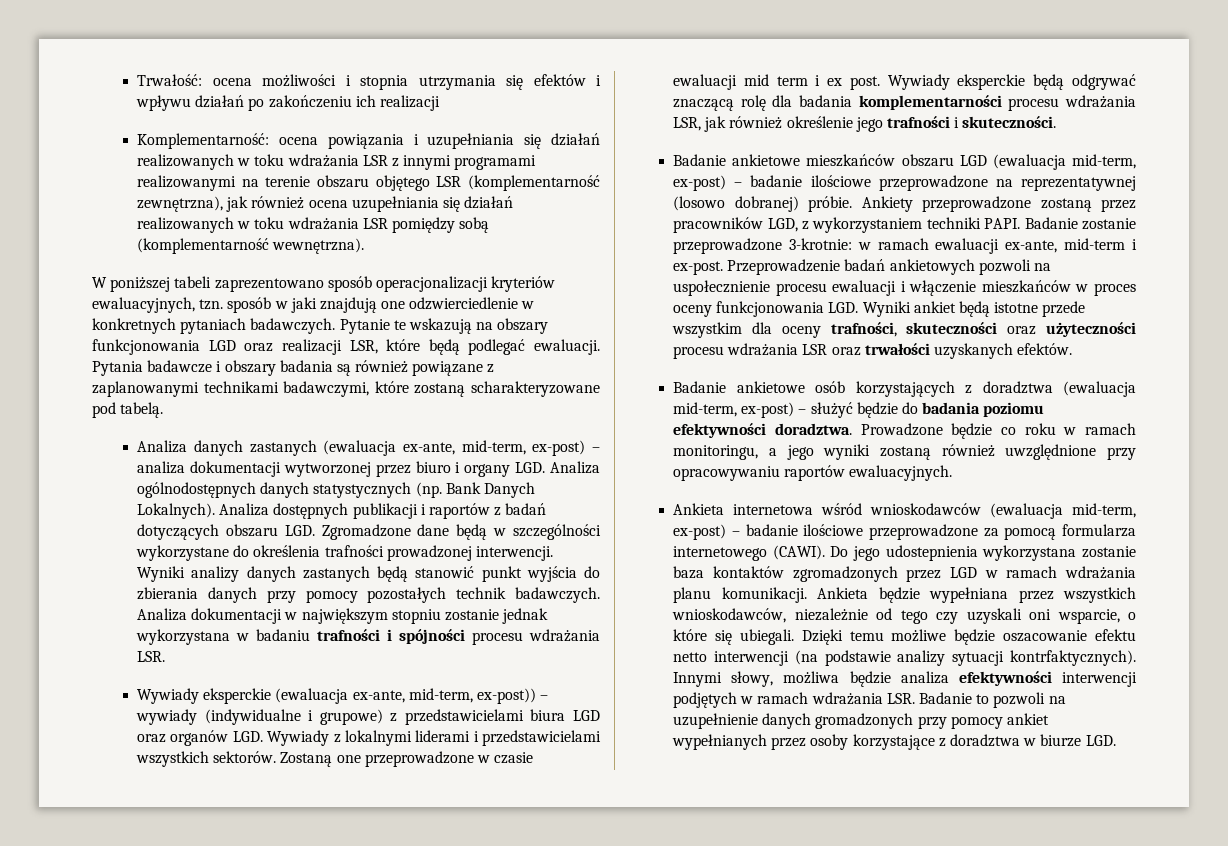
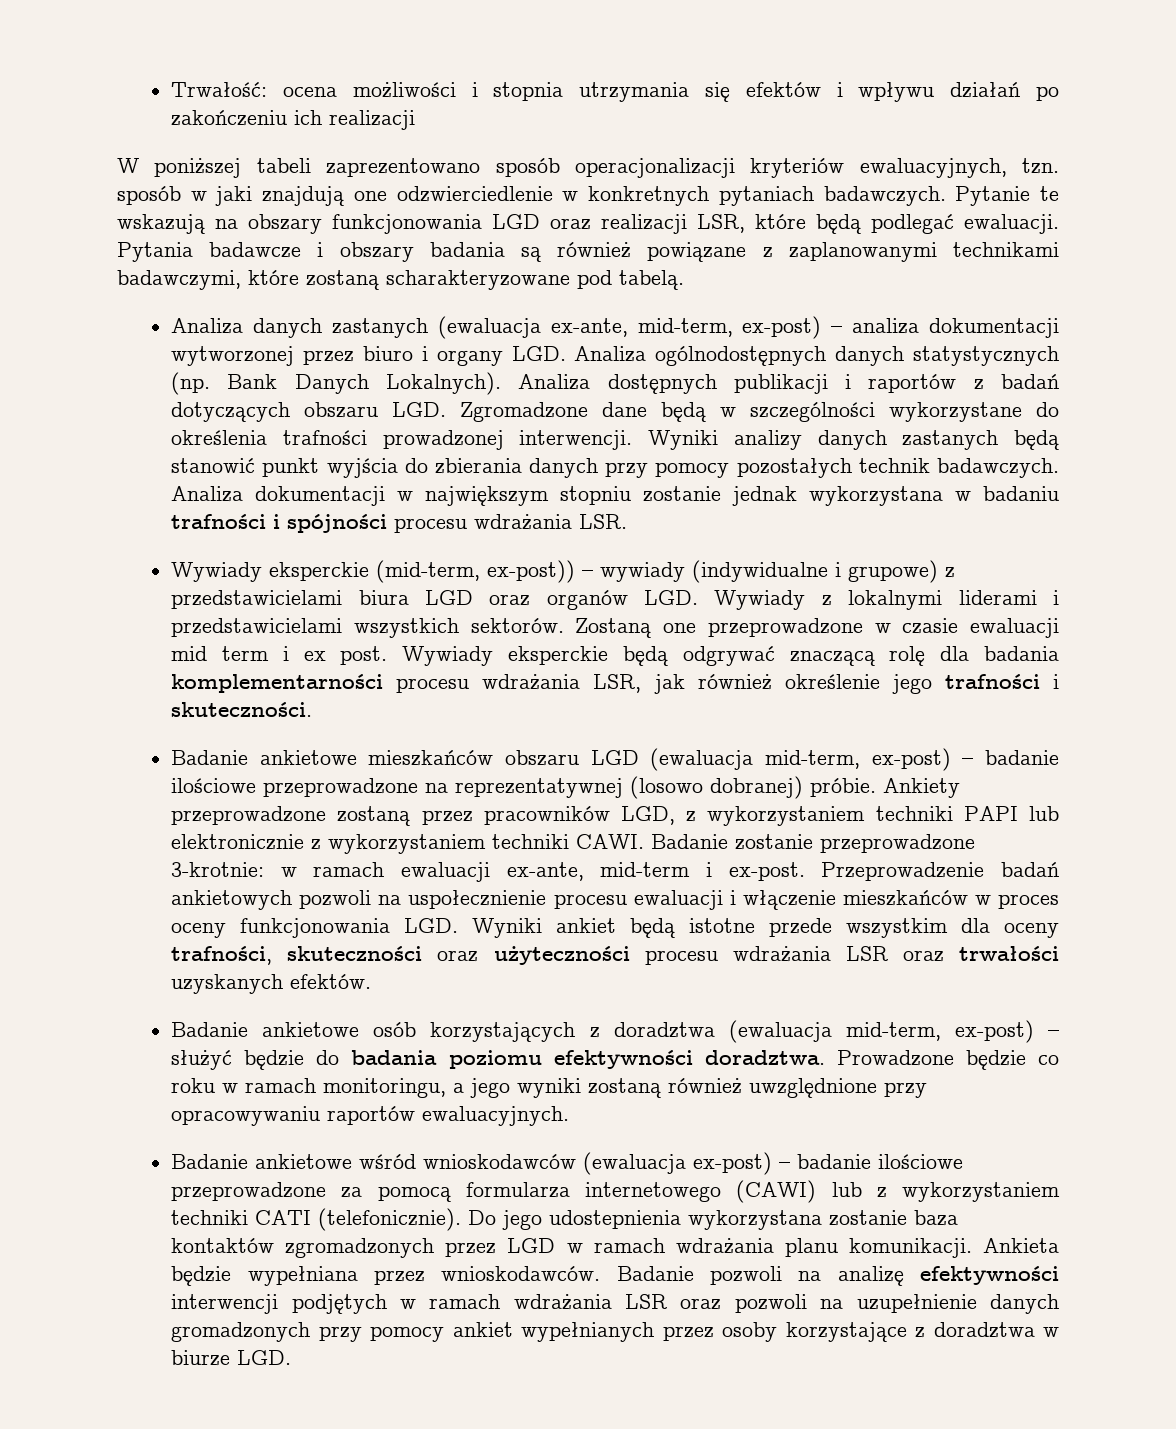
[137,133,600,149] [137,154,537,170] [137,175,600,191] [137,196,514,212] [137,217,490,233] [137,238,365,254] // Komplementarność: ocena powiązania i uzupełniania się działań realizowanych w toku wdrażania LSR z innymi programami realizowanymi na terenie obszaru objętego LSR (komplementarność zewnętrzna), jak również ocena uzupełniania się działań realizowanych w toku wdrażania LSR pomiędzy sobą (komplementarność wewnętrzna). -> (416, 120) none
[275,688,473,704] (ewaluacja ex-ante, mid-term, -> [376,560,481,583] (mid-term,
[984,218,1021,229] PAPI. -> [963,806,1060,821] [171,834,645,854] PAPI lub elektronicznie z wykorzystaniem techniki CAWI.
[673,503,814,515] Ankieta internetowa -> [171,1154,353,1169] Badanie ankietowe
[1072,503,1136,518] mid-term, -> (687, 1163) none
[772,545,825,560] (CAWI). -> [736,1180,1060,1203] [171,1208,462,1231] (CAWI) lub z wykorzystaniem techniki CATI (telefonicznie).
[1063,587,1136,603] [672,608,1136,624] [673,629,1136,645] [673,650,1136,666] [673,671,949,687] wszystkich wnioskodawców, niezależnie od tego czy uzyskali oni wsparcie, o które się ubiegali. Dzięki temu możliwe będzie oszacowanie efektu netto interwencji (na podstawie analizy sytuacji kontrfaktycznych). Innymi słowy, możliwa będzie analiza -> [441,1266,904,1286] wnioskodawców. Badanie pozwoli na analizę
[886,692,990,704] LSR. Badanie to -> [625,1294,722,1310] LSR oraz

